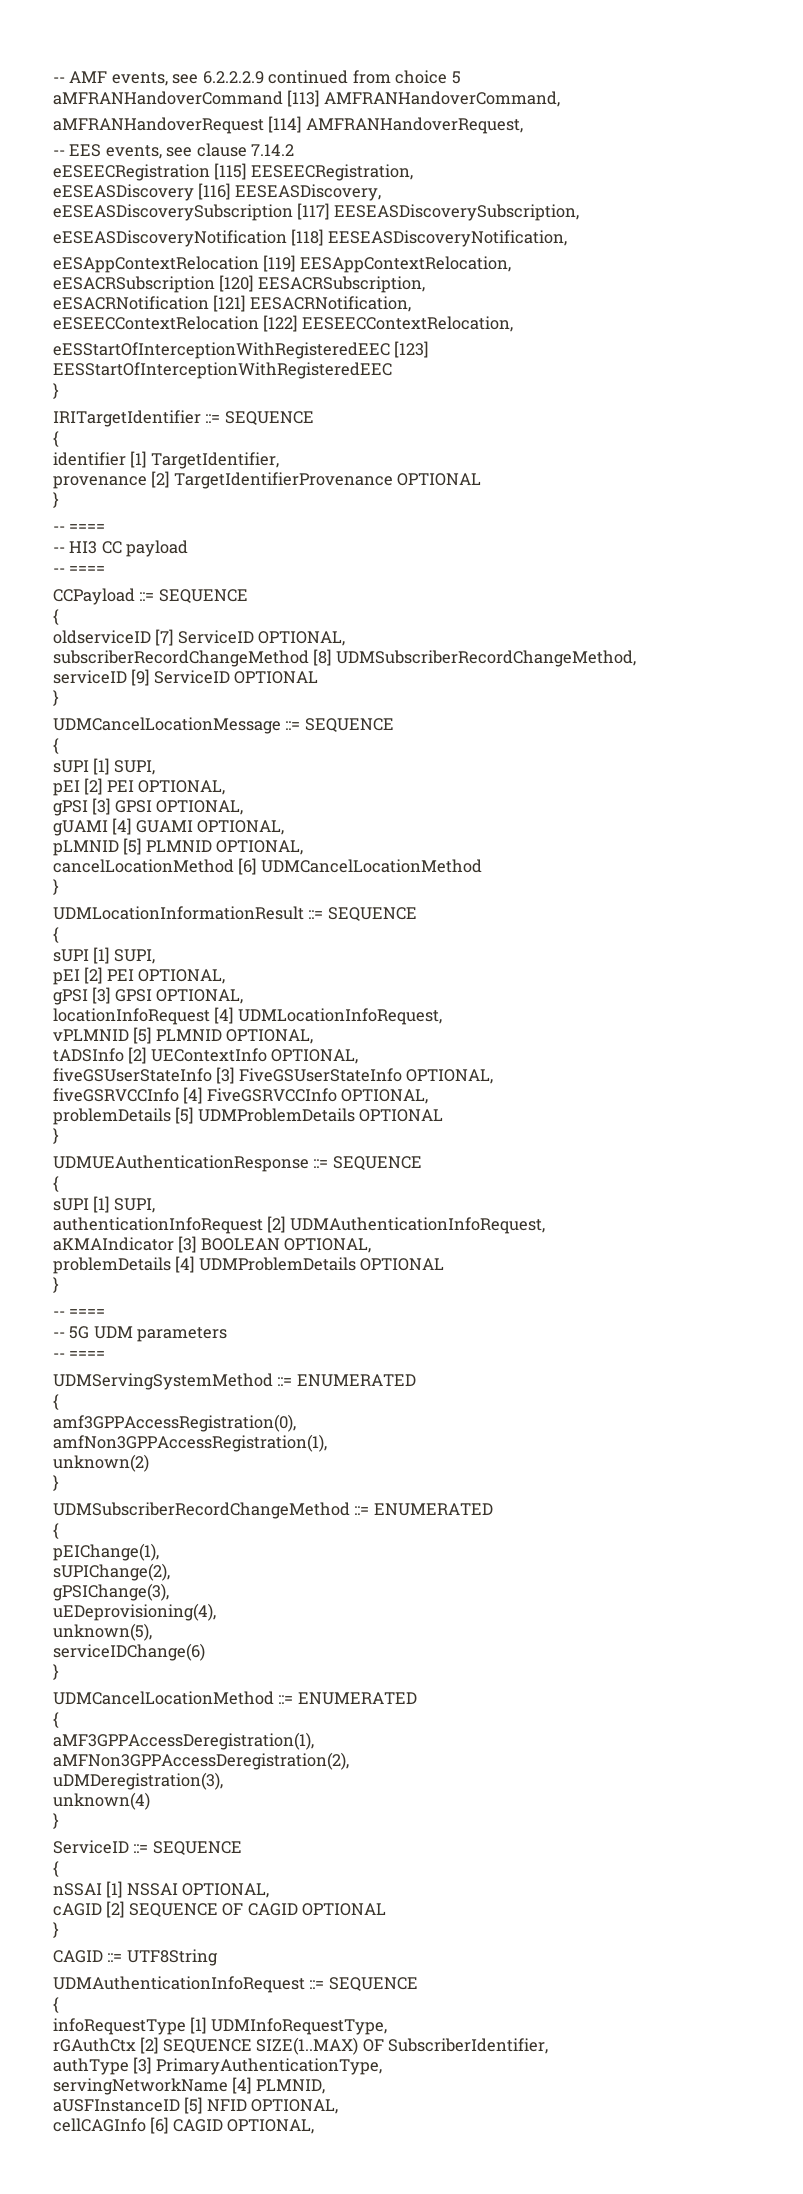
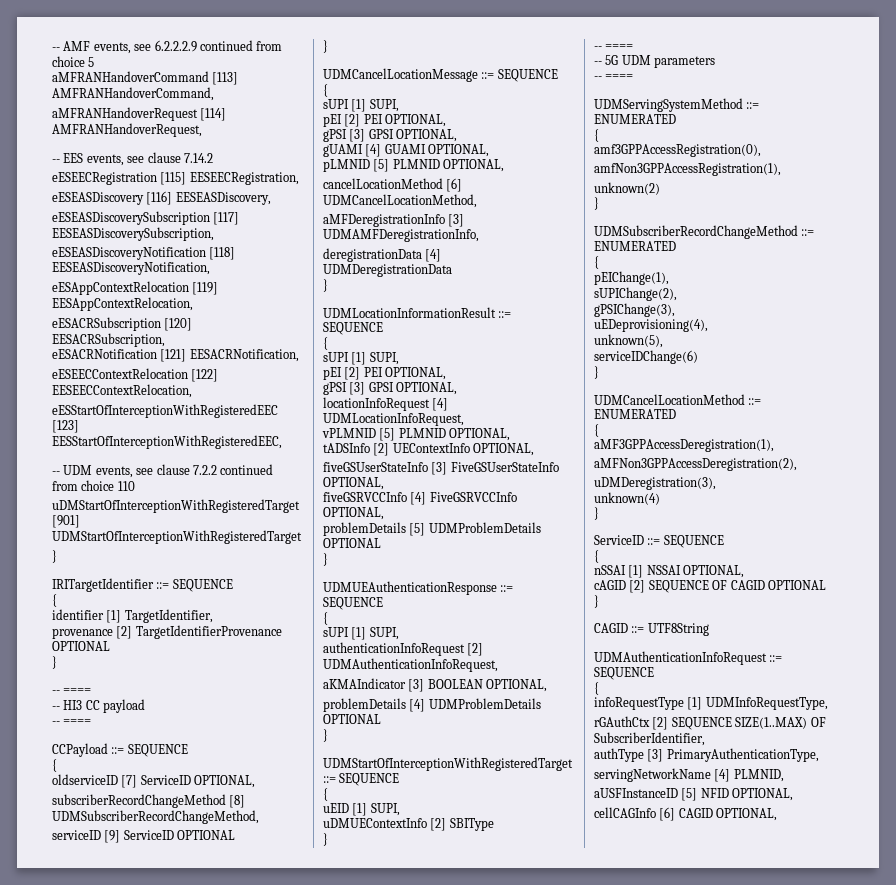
[53,362,392,379] EESStartOfInterceptionWithRegisteredEEC -> [52,435,282,449] [52,464,274,478] [52,480,135,491] [52,499,300,513] [52,515,80,528] [52,530,302,544] EESStartOfInterceptionWithRegisteredEEC, // -- UDM events, see clause 7.2.2 continued from choice 110 // uDMStartOfInterceptionWithRegisteredTarget [901] UDMStartOfInterceptionWithRegisteredTarget
[260,859,482,873] UDMCancelLocationMethod -> [323,194,477,208] [323,214,465,227] [323,229,479,242] [323,248,442,262] [323,264,452,277] UDMCancelLocationMethod, // aMFDeregistrationInfo [3] UDMAMFDeregistrationInfo, // deregistrationData [4] UDMDeregistrationData
(59, 1285) none -> [323,757,573,771] [323,773,400,786] [323,788,328,801] [323,803,400,816] [323,818,494,831] [323,833,328,846] // UDMStartOfInterceptionWithRegisteredTarget ::= SEQUENCE // { // uEID [1] SUPI, // uDMUEContextInfo [2] SBIType // }

